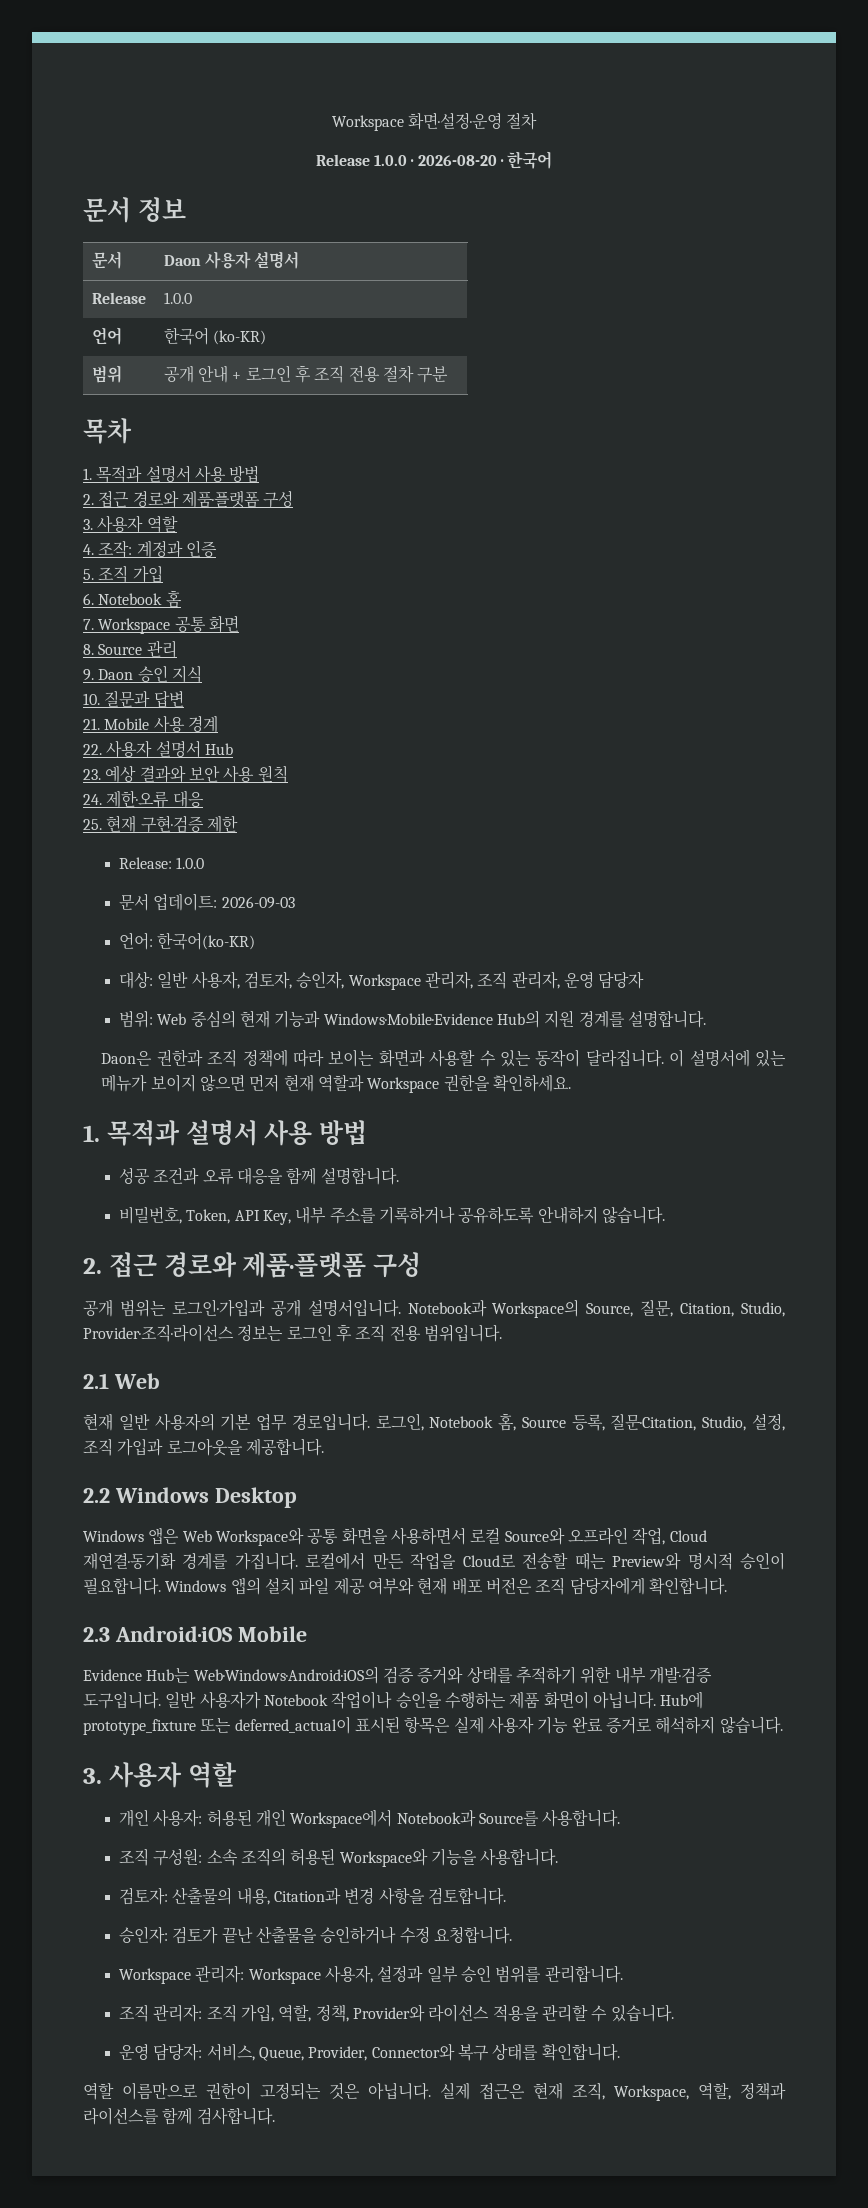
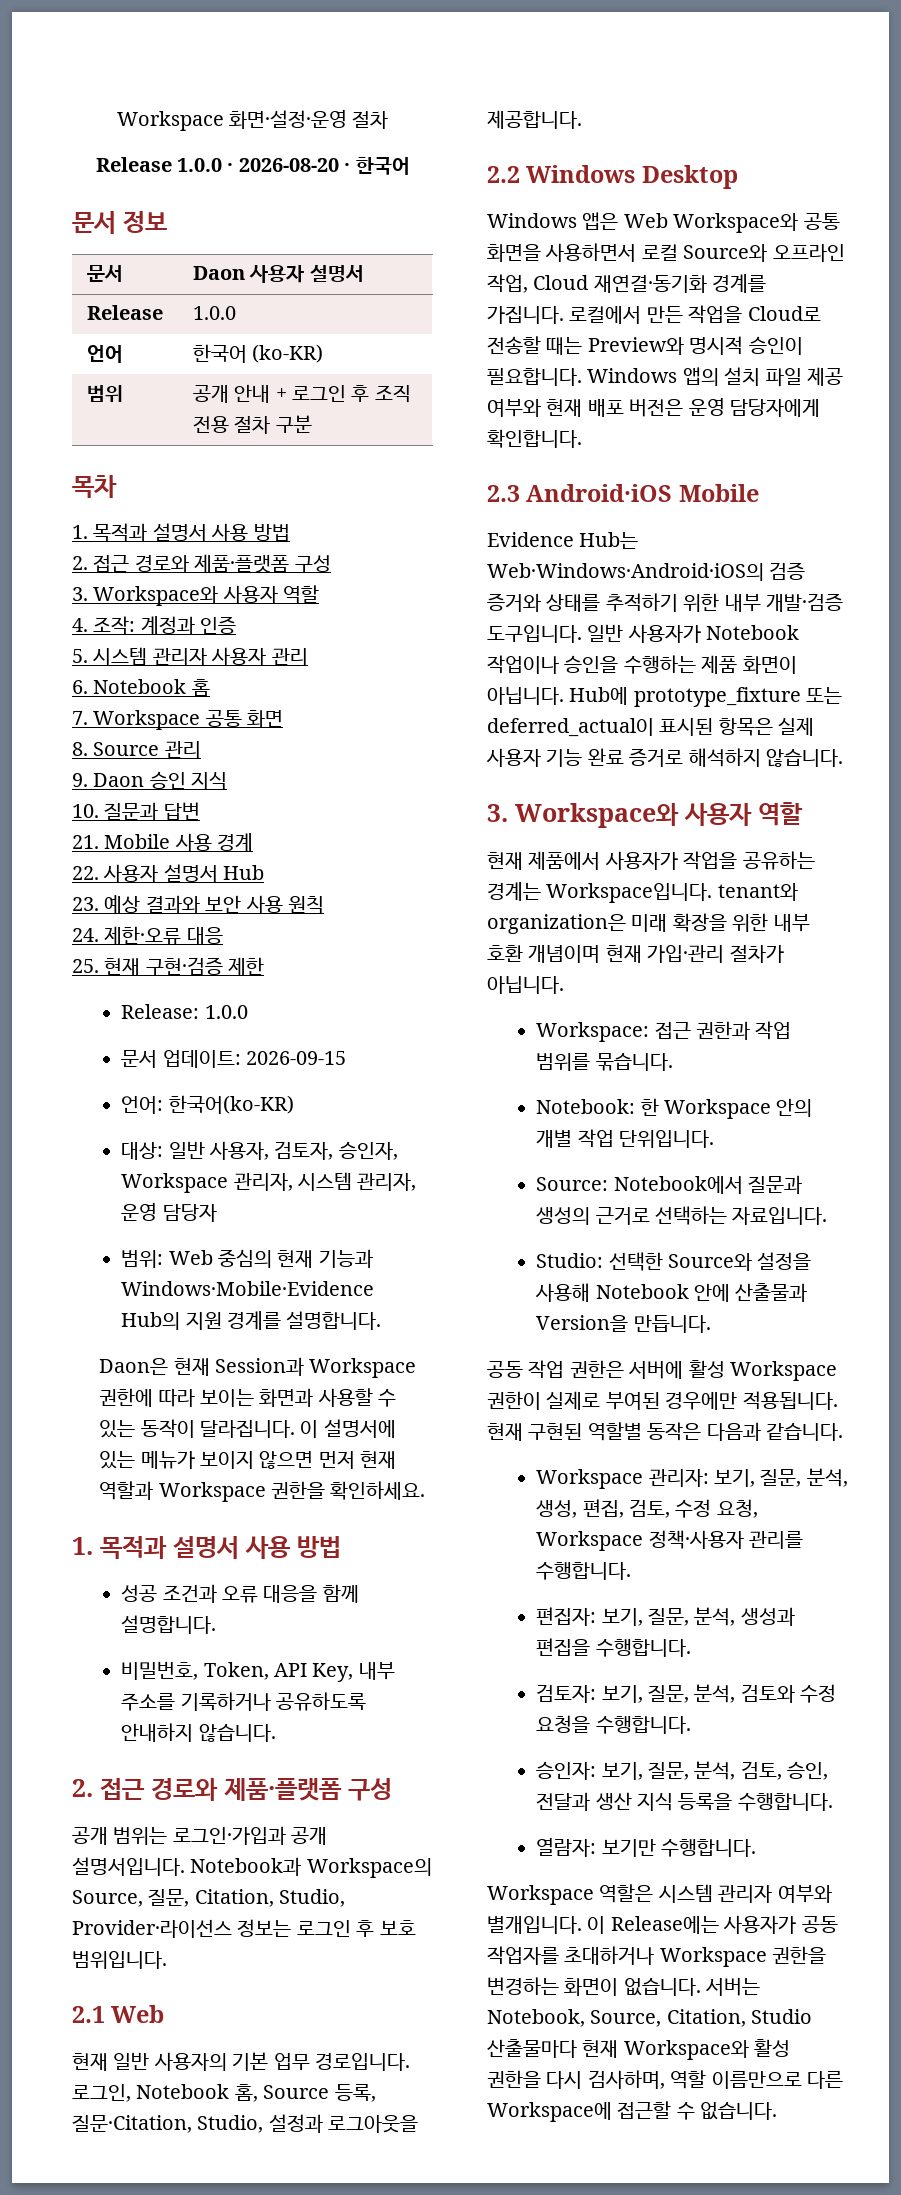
(93, 524) none -> [93,586,219,606] Workspace와
[98,565,163,583] 조직 가입 -> [93,647,308,666] 시스템 관리자 사용자 관리
[221,896,295,909] 2026-09-03 -> [245,1051,346,1065] 2026-09-15
[477,971,508,989] 조직 -> [297,1172,352,1191] 시스템
[156,1049,288,1067] 권한과 조직 정책에 -> [173,1357,417,1378] [99,1388,154,1407] 현재 Session과 Workspace 권한에
[83,1324,234,1342] Provider·조직·라이선스 -> [72,1919,232,1938] Provider·라이선스
[355,1324,421,1342] 조직 전용 -> [379,1920,416,1935] 보호
[751,1413,785,1431] [83,1438,164,1456] 설정, 조직 가입과 -> [268,2114,323,2133] 설정과
[535,1577,566,1595] 조직 -> [688,397,725,416] 운영
[108,1762,237,1788] [119,1809,621,1828] [119,1848,559,1867] [119,1887,506,1905] [119,1926,512,1944] [119,1965,623,1984] [119,2004,674,2022] [119,2043,620,2061] [83,2082,786,2101] [83,2107,275,2125] 사용자 역할 // 개인 사용자: 허용된 개인 Workspace에서 Notebook과 Source를 사용합니다. // 조직 구성원: 소속 조직의 허용된 Workspace와 기능을 사용합니다. // 검토자: 산출물의 내용, Citation과 변경 사항을 검토합니다. // 승인자: 검토가 끝난 산출물을 승인하거나 수정 요청합니다. // Workspace 관리자: Workspace 사용자, 설정과 일부 승인 범위를 관리합니다. // 조직 관리자: 조직 가입, 역할, 정책, Provider와 라이선스 적용을 관리할 수 있습니다. // 운영 담당자: 서비스, Queue, Provider, Connector와 복구 상태를 확인합니다. // 역할 이름만으로 권한이 고정되는 것은 아닙니다. 실제 접근은 현재 조직, Workspace, 역할, 정책과 라이선스를 함께 검사합니다. -> [515,802,803,828] [487,851,815,870] [487,882,798,903] [487,913,810,934] [487,944,784,963] [487,976,564,994] [536,1021,792,1042] [536,1053,673,1071] [536,1098,813,1119] [536,1129,714,1148] [536,1175,802,1194] [536,1206,828,1225] [536,1252,812,1271] [535,1283,808,1302] [536,1315,711,1333] [487,1360,837,1381] [487,1391,838,1410] [487,1422,843,1441] [536,1468,848,1489] [536,1499,758,1518] [536,1530,803,1551] [536,1561,632,1580] [536,1607,795,1626] [536,1638,691,1657] [536,1684,837,1703] [536,1715,691,1734] [536,1761,829,1780] [536,1792,833,1811] [536,1838,756,1857] [487,1884,832,1905] [487,1915,838,1934] [487,1946,827,1967] [487,1977,761,1996] [487,2009,813,2027] [487,2039,791,2060] [487,2070,843,2089] [487,2101,778,2122] Workspace와 사용자 역할 // 현재 제품에서 사용자가 작업을 공유하는 경계는 Workspace입니다. tenant와 organization은 미래 확장을 위한 내부 호환 개념이며 현재 가입·관리 절차가 아닙니다. // Workspace: 접근 권한과 작업 범위를 묶습니다. // Notebook: 한 Workspace 안의 개별 작업 단위입니다. // Source: Notebook에서 질문과 생성의 근거로 선택하는 자료입니다. // Studio: 선택한 Source와 설정을 사용해 Notebook 안에 산출물과 Version을 만듭니다. // 공동 작업 권한은 서버에 활성 Workspace 권한이 실제로 부여된 경우에만 적용됩니다. 현재 구현된 역할별 동작은 다음과 같습니다. // Workspace 관리자: 보기, 질문, 분석, 생성, 편집, 검토, 수정 요청, Workspace 정책·사용자 관리를 수행합니다. // 편집자: 보기, 질문, 분석, 생성과 편집을 수행합니다. // 검토자: 보기, 질문, 분석, 검토와 수정 요청을 수행합니다. // 승인자: 보기, 질문, 분석, 검토, 승인, 전달과 생산 지식 등록을 수행합니다. // 열람자: 보기만 수행합니다. // Workspace 역할은 시스템 관리자 여부와 별개입니다. 이 Release에는 사용자가 공동 작업자를 초대하거나 Workspace 권한을 변경하는 화면이 없습니다. 서버는 Notebook, Source, Citation, Studio 산출물마다 현재 Workspace와 활성 권한을 다시 검사하며, 역할 이름만으로 다른 Workspace에 접근할 수 없습니다.

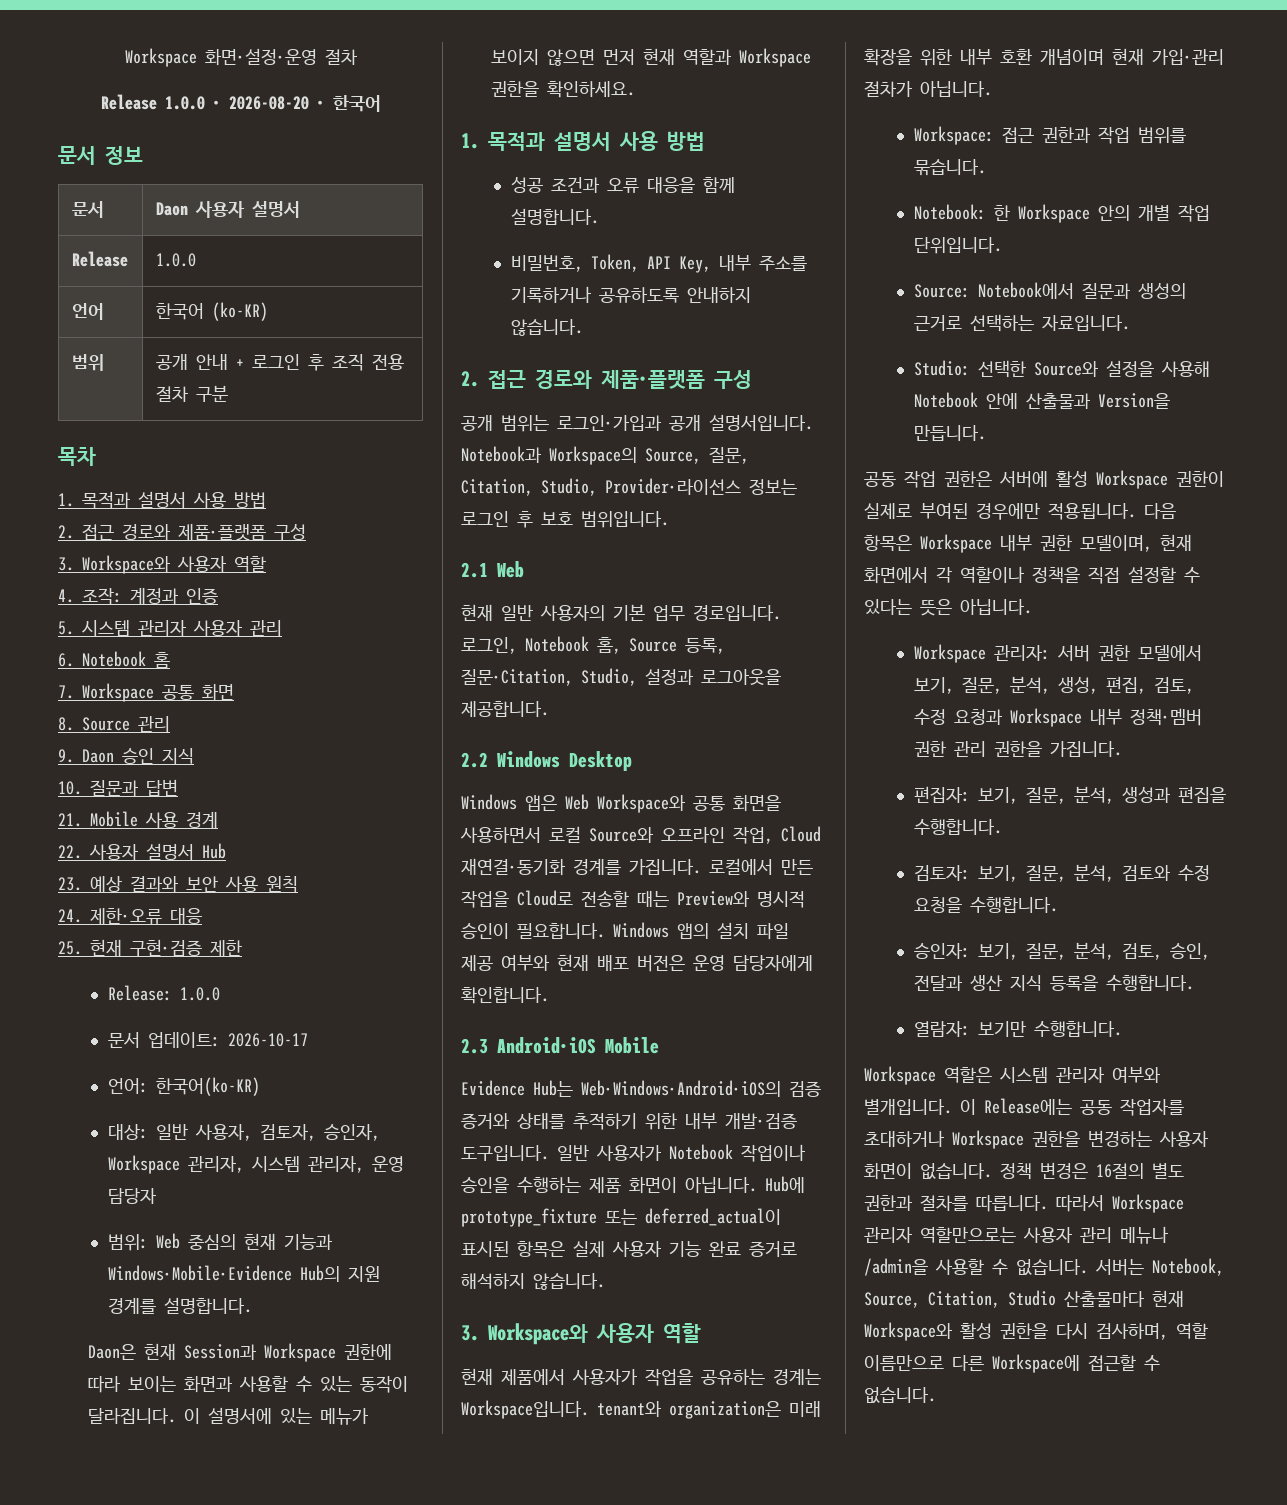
[245,1051,346,1065] 2026-09-15 -> [227,1033,308,1047] 2026-10-17
[487,1422,843,1441] 현재 구현된 역할별 동작은 다음과 같습니다. -> [1144,503,1176,519] [864,534,1192,553] [864,566,1200,584] [864,599,1032,616] 다음 항목은 Workspace 내부 권한 모델이며, 현재 화면에서 각 역할이나 정책을 직접 설정할 수 있다는 뜻은 아닙니다.
(709, 1478) none -> [1056,645,1202,662] 서버 권한 모델에서
[716,1499,758,1518] [536,1530,803,1551] [536,1561,632,1580] 요청, Workspace 정책·사용자 관리를 수행합니다. -> [953,708,1202,727] [913,741,1122,757] 요청과 Workspace 내부 정책·멤버 권한 관리 권한을 가집니다.
[723,1915,797,1934] 사용자가 -> (1072, 1106) none
(559, 1986) none -> [1159,1131,1209,1147] 사용자
(701, 1987) none -> [1000,1162,1184,1180] [864,1194,1184,1213] [864,1226,1169,1244] [864,1258,1088,1276] 정책 변경은 16절의 별도 권한과 절차를 따릅니다. 따라서 Workspace 관리자 역할만으로는 사용자 관리 메뉴나 /admin을 사용할 수 없습니다.

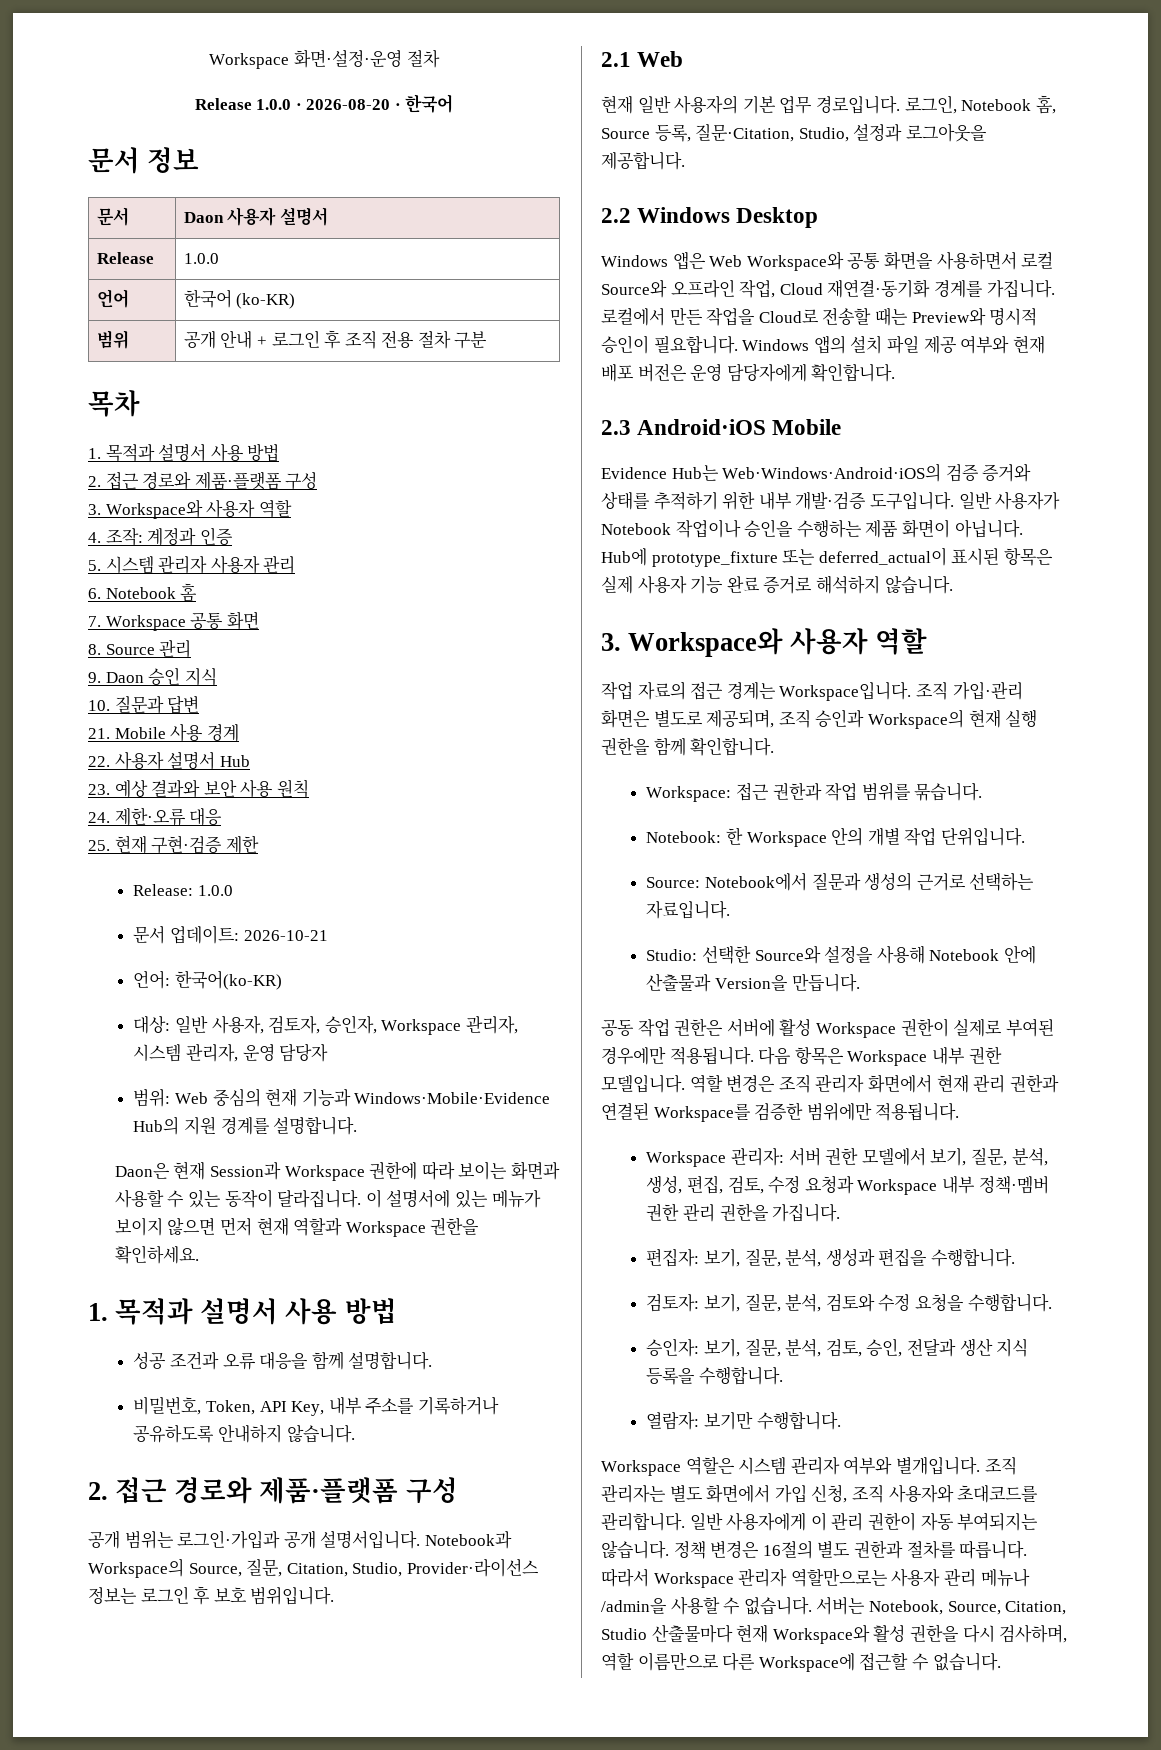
[227,1033,308,1047] 2026-10-17 -> [243,930,328,941] 2026-10-21
[461,1368,821,1386] [461,1400,821,1419] [864,48,1224,66] [864,81,992,97] 현재 제품에서 사용자가 작업을 공유하는 경계는 Workspace입니다. tenant와 organization은 미래 확장을 위한 내부 호환 개념이며 현재 가입·관리 절차가 아닙니다. -> [601,681,1023,701] [601,709,1038,729] [601,737,775,756] 작업 자료의 접근 경계는 Workspace입니다. 조직 가입·관리 화면은 별도로 제공되며, 조직 승인과 Workspace의 현재 실행 권한을 함께 확인합니다.
[1080,534,1192,552] [864,566,1200,584] [864,599,1032,616] 모델이며, 현재 화면에서 각 역할이나 정책을 직접 설정할 수 있다는 뜻은 아닙니다. -> [601,1074,1059,1093] [601,1102,960,1122] 모델입니다. 역할 변경은 조직 관리자 화면에서 현재 관리 권한과 연결된 Workspace를 검증한 범위에만 적용됩니다.
[960,1098,1184,1116] [864,1130,1209,1149] [864,1162,992,1180] 이 Release에는 공동 작업자를 초대하거나 Workspace 권한을 변경하는 사용자 화면이 없습니다. -> [984,1457,1017,1475] [601,1484,1039,1503] [601,1512,1039,1531] [601,1540,669,1559] 조직 관리자는 별도 화면에서 가입 신청, 조직 사용자와 초대코드를 관리합니다. 일반 사용자에게 이 관리 권한이 자동 부여되지는 않습니다.

